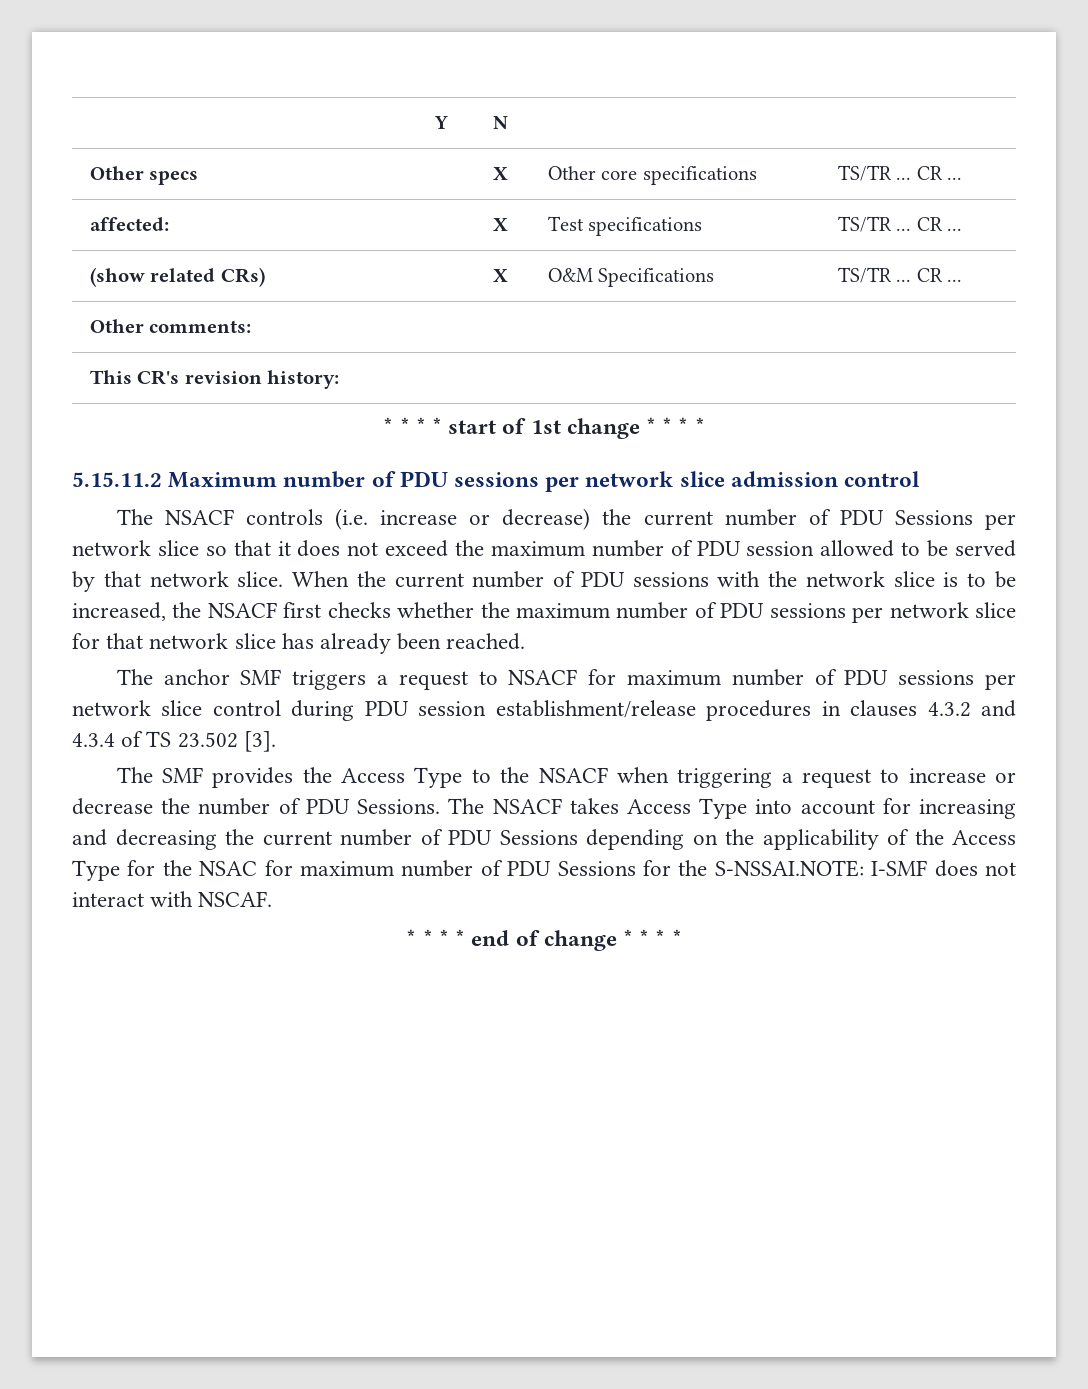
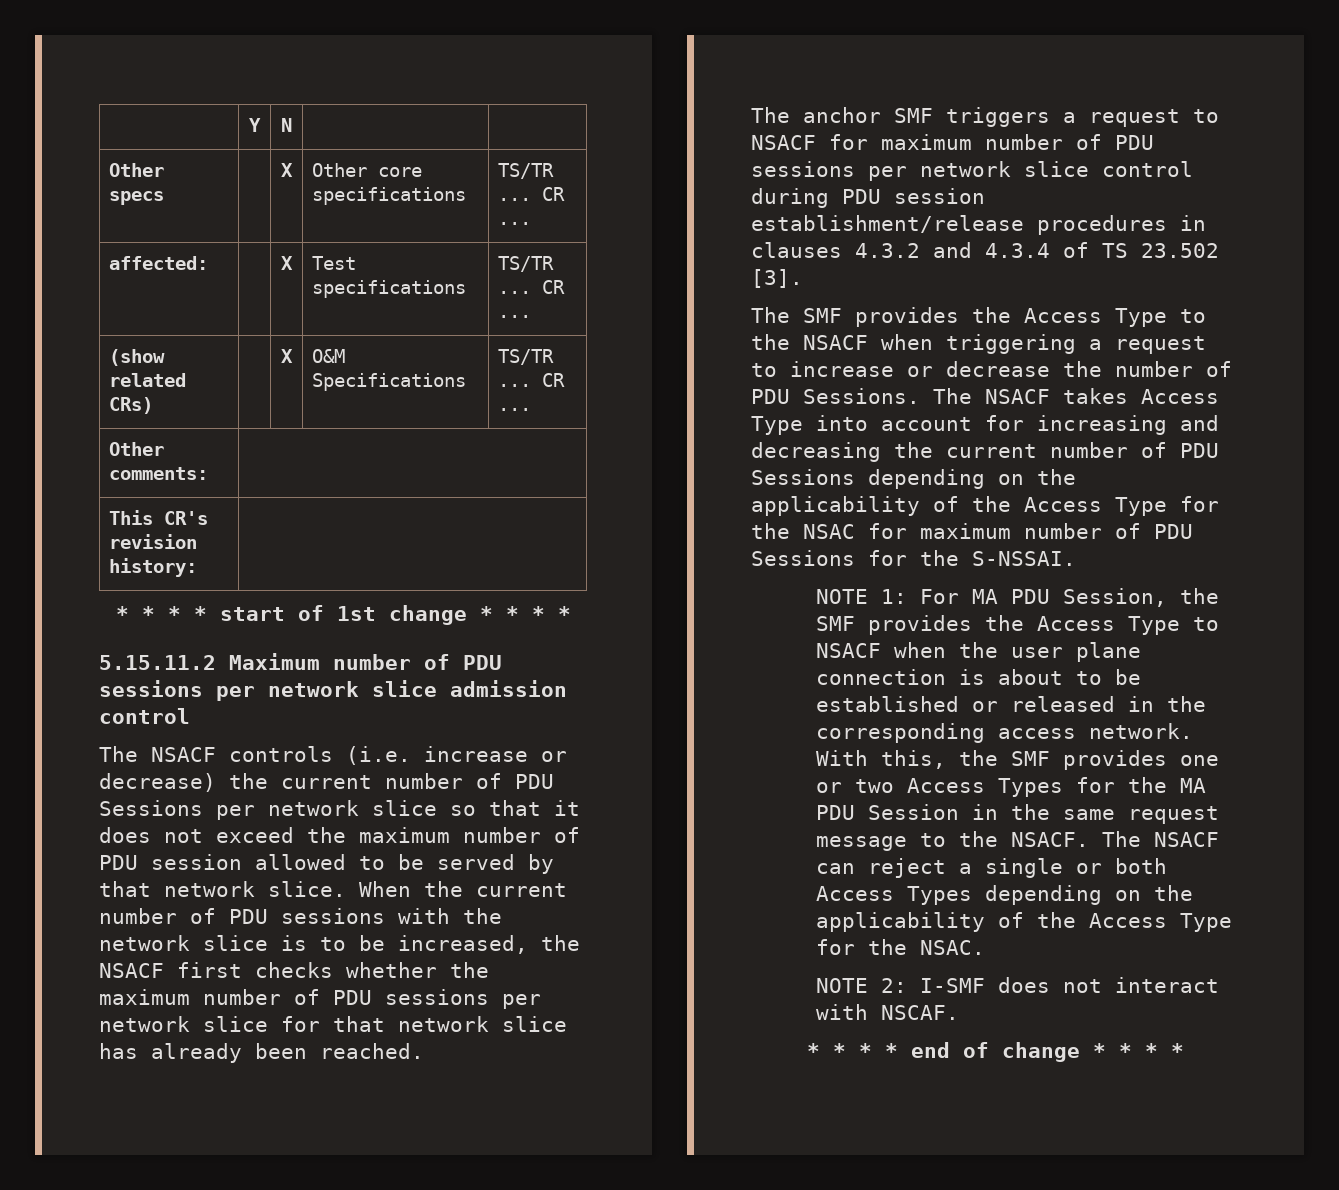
[714,860,864,877] S-NSSAI.NOTE: -> [972,551,1076,566] [815,588,1219,607] [815,615,1219,635] [815,642,1141,662] [815,669,1141,685] [815,696,1206,712] [815,723,1193,743] [815,750,1219,770] [815,777,1206,797] [815,804,1219,824] [815,831,1219,851] [815,858,1167,878] [815,885,1193,905] [815,912,1232,932] [815,939,985,955] [815,978,907,993] S-NSSAI. // NOTE 1: For MA PDU Session, the SMF provides the Access Type to NSACF when the user plane connection is about to be established or released in the corresponding access network. With this, the SMF provides one or two Access Types for the MA PDU Session in the same request message to the NSACF. The NSACF can reject a single or both Access Types depending on the applicability of the Access Type for the NSAC. // NOTE 2:

